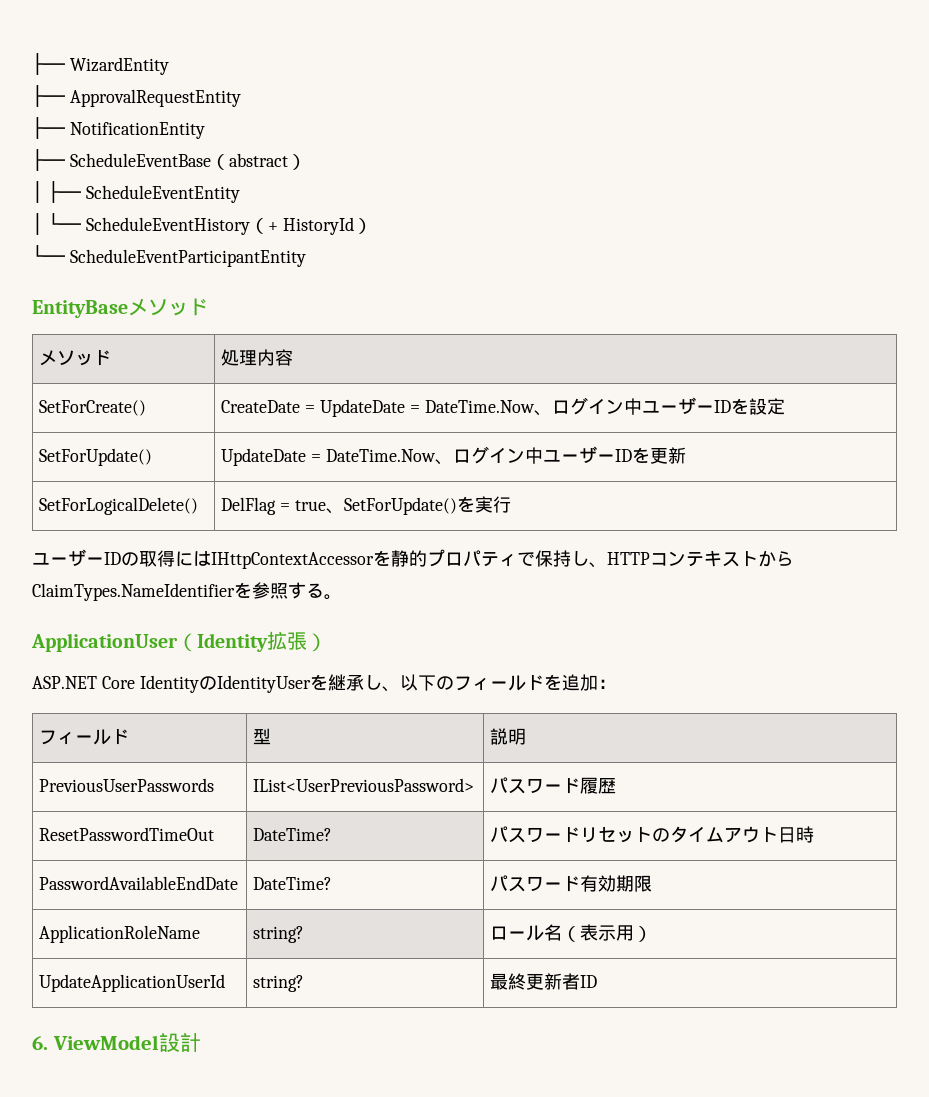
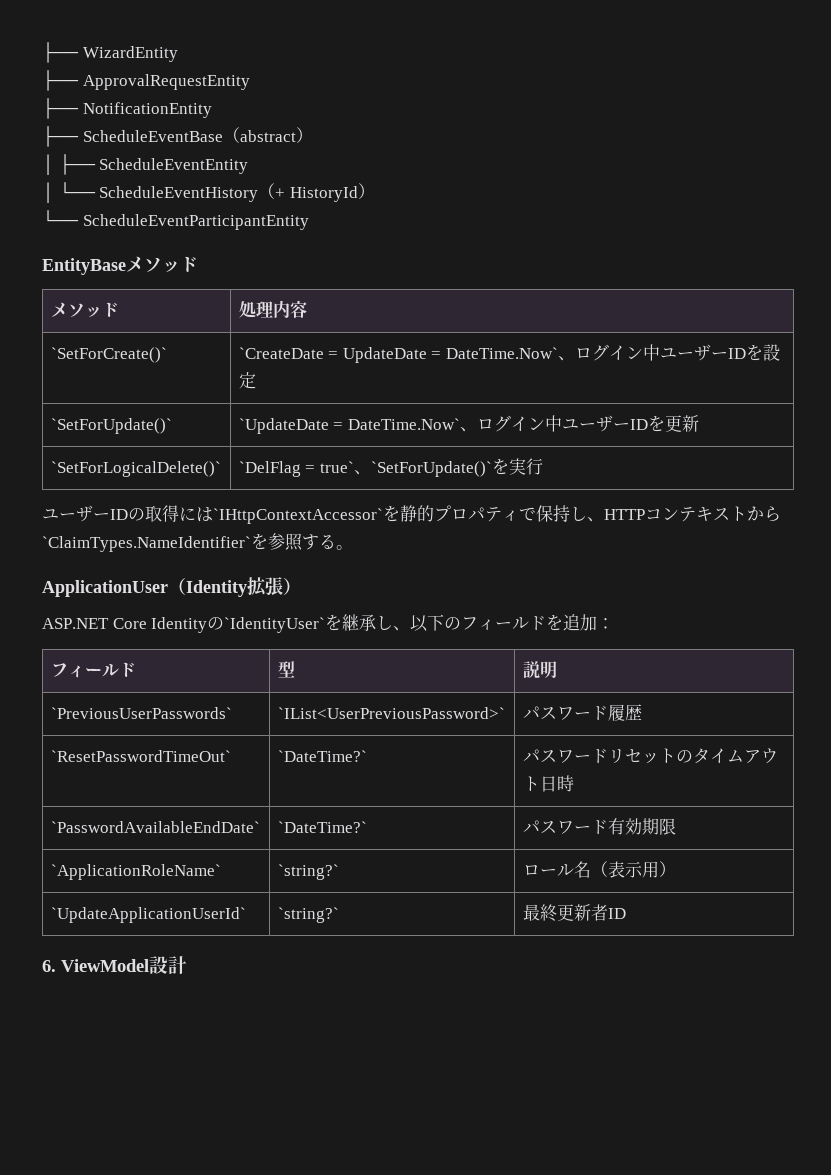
[39,400,147,416] [221,400,301,413] SetForCreate() | CreateDate -> [50,347,167,363] [238,347,324,359] `SetForCreate()` | `CreateDate
[424,400,535,413] DateTime.Now -> [445,347,558,359] DateTime.Now`
[39,448,153,466] [221,448,437,466] SetForUpdate() | UpdateDate = DateTime.Now -> [50,418,172,434] [238,418,460,434] `SetForUpdate()` | `UpdateDate = DateTime.Now`
[39,497,199,515] [221,497,458,515] SetForLogicalDelete() | DelFlag = true、SetForUpdate() -> [50,461,221,477] [238,461,492,477] `SetForLogicalDelete()` | `DelFlag = true`、`SetForUpdate()`
[211,552,374,569] IHttpContextAccessor -> [213,508,383,524] `IHttpContextAccessor`
[32,583,235,601] ClaimTypes.NameIdentifier -> [42,536,251,552] `ClaimTypes.NameIdentifier`
[216,675,311,693] IdentityUser -> [224,617,326,633] `IdentityUser`
[39,778,215,792] [253,778,475,792] PreviousUserPasswords | IList<UserPreviousPassword> -> [50,707,232,719] [277,707,505,719] `PreviousUserPasswords` | `IList<UserPreviousPassword>`
[39,827,215,841] [253,828,333,841] ResetPasswordTimeOut | DateTime? -> [50,750,231,762] [277,750,367,762] `ResetPasswordTimeOut` | `DateTime?`
[39,876,239,890] [253,877,333,890] PasswordAvailableEndDate | DateTime? -> [50,821,260,833] [277,821,367,833] `PasswordAvailableEndDate` | `DateTime?`
[39,925,201,943] [253,926,305,943] ApplicationRoleName | string? -> [50,864,221,880] [277,864,339,880] `ApplicationRoleName` | `string?`
[39,974,226,992] [253,975,305,992] UpdateApplicationUserId | string? -> [50,907,246,923] [277,907,339,923] `UpdateApplicationUserId` | `string?`

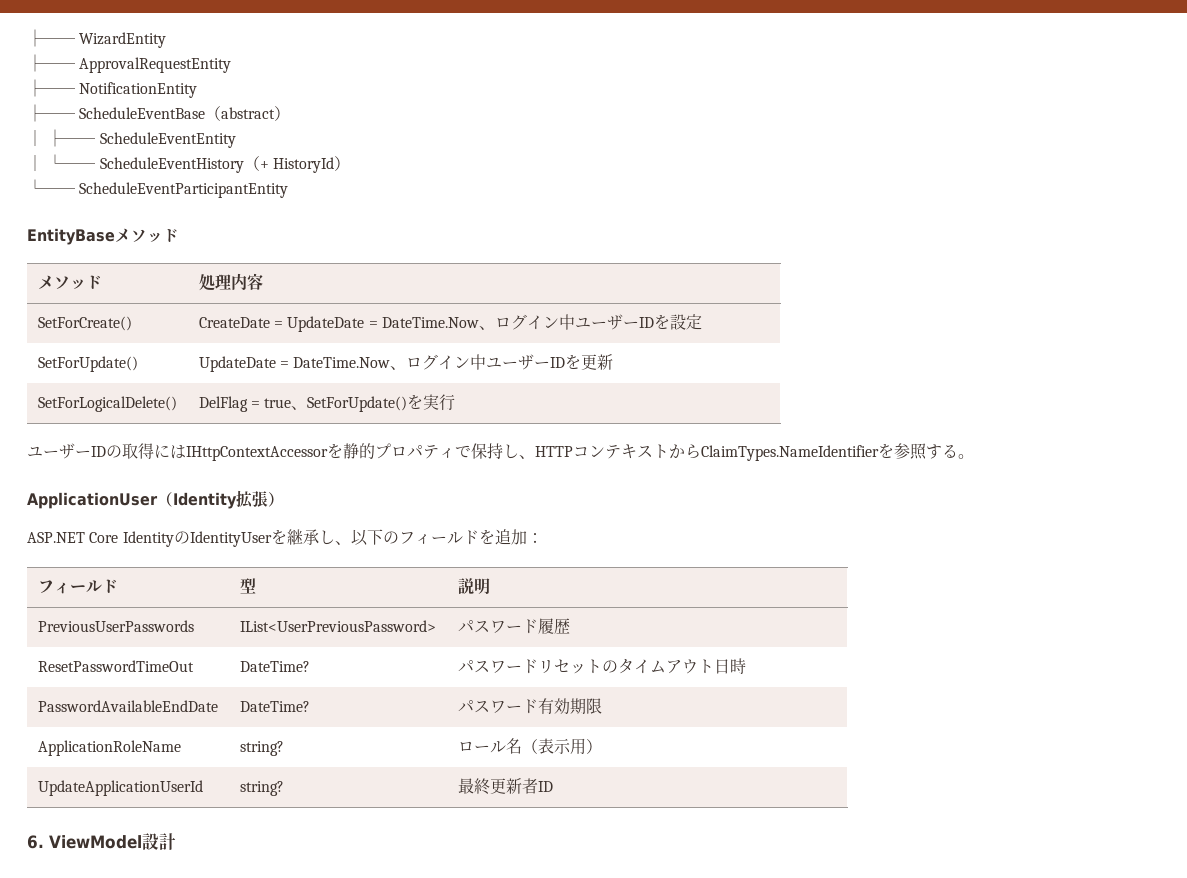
[50,347,167,363] [238,347,324,359] `SetForCreate()` | `CreateDate -> [37,316,132,331] [198,317,270,328] SetForCreate() | CreateDate
[445,347,558,359] DateTime.Now` -> [381,317,479,328] DateTime.Now
[50,418,172,434] [238,418,460,434] `SetForUpdate()` | `UpdateDate = DateTime.Now` -> [37,356,138,372] [198,356,391,372] SetForUpdate() | UpdateDate = DateTime.Now
[50,461,221,477] [238,461,492,477] `SetForLogicalDelete()` | `DelFlag = true`、`SetForUpdate()` -> [37,396,177,412] [198,396,408,412] SetForLogicalDelete() | DelFlag = true、SetForUpdate()
[213,508,383,524] `IHttpContextAccessor` -> [186,446,328,461] IHttpContextAccessor
[42,536,251,552] `ClaimTypes.NameIdentifier` -> [701,445,879,461] ClaimTypes.NameIdentifier
[224,617,326,633] `IdentityUser` -> [189,531,272,547] IdentityUser
[50,707,232,719] [277,707,505,719] `PreviousUserPasswords` | `IList<UserPreviousPassword>` -> [37,620,194,632] [239,620,436,632] PreviousUserPasswords | IList<UserPreviousPassword>
[50,750,231,762] [277,750,367,762] `ResetPasswordTimeOut` | `DateTime?` -> [37,660,194,672] [239,661,310,672] ResetPasswordTimeOut | DateTime?
[50,821,260,833] [277,821,367,833] `PasswordAvailableEndDate` | `DateTime?` -> [37,700,218,712] [239,701,310,712] PasswordAvailableEndDate | DateTime?
[50,864,221,880] [277,864,339,880] `ApplicationRoleName` | `string?` -> [37,740,181,756] [239,741,284,756] ApplicationRoleName | string?
[50,907,246,923] [277,907,339,923] `UpdateApplicationUserId` | `string?` -> [37,780,203,796] [239,781,284,796] UpdateApplicationUserId | string?

